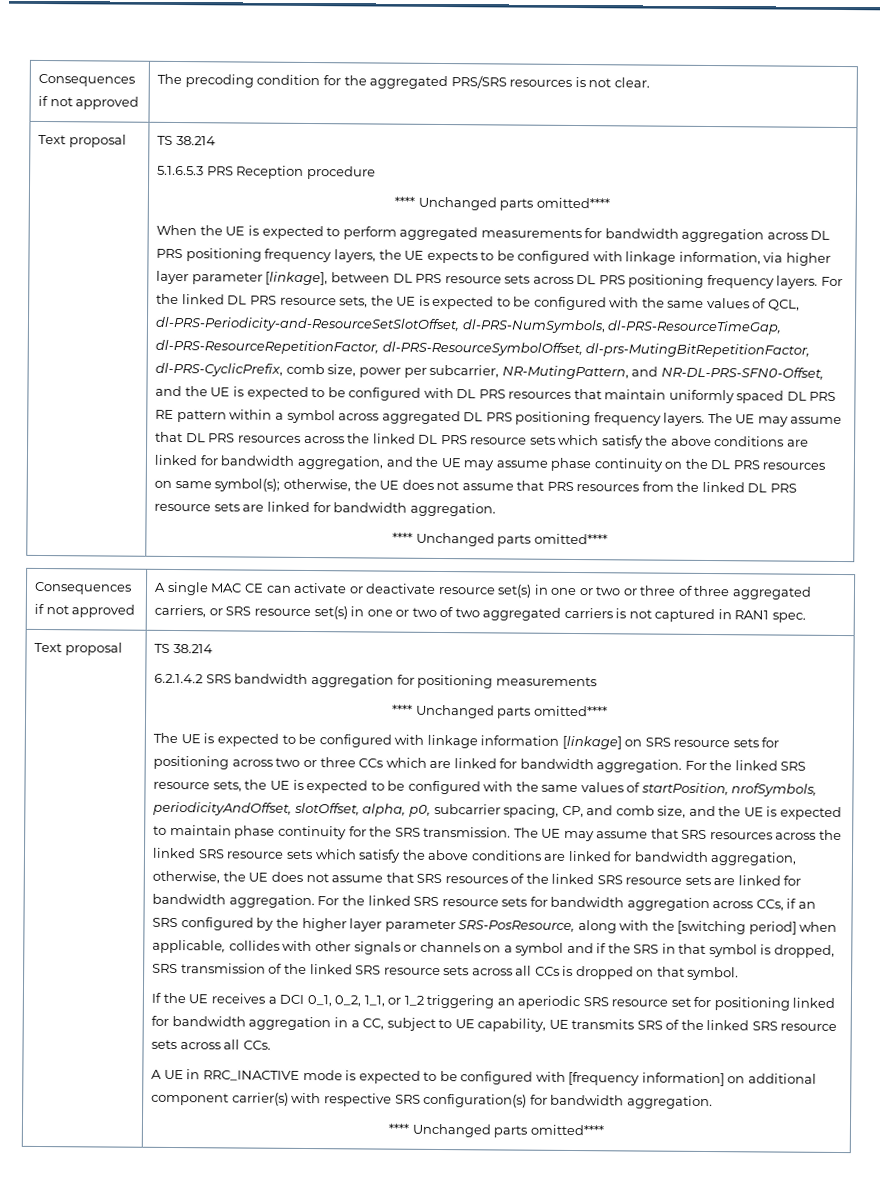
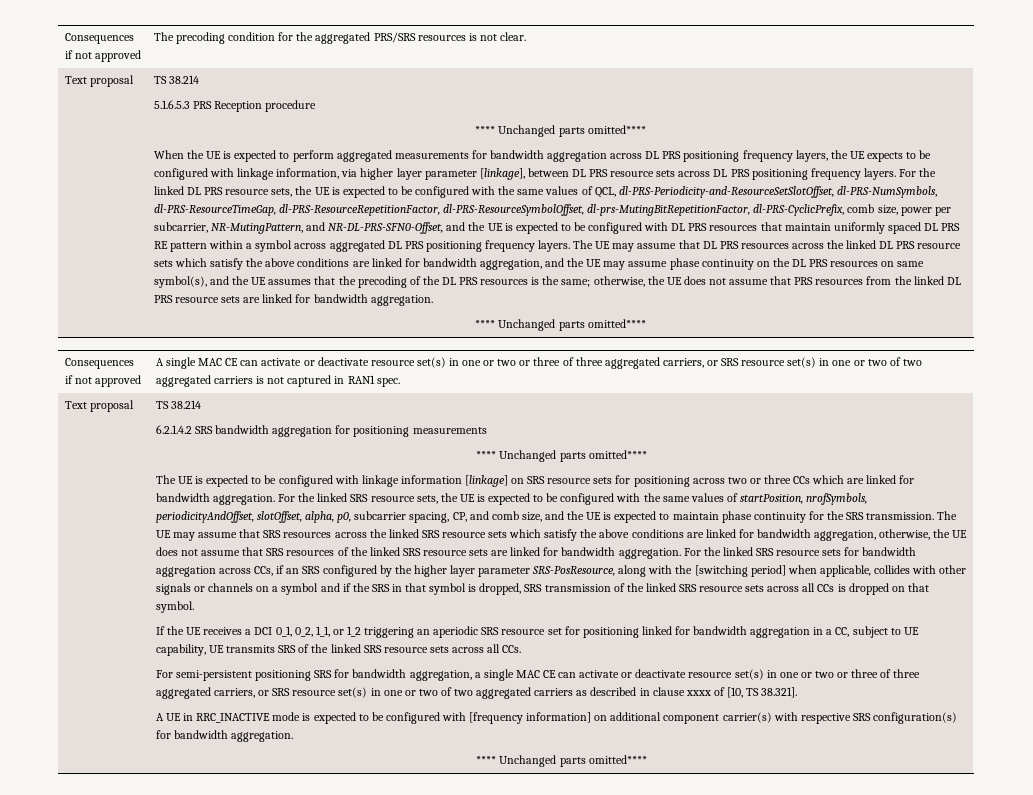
[214,478,281,492] symbol(s); -> [153,276,591,288] symbol(s), and the UE assumes that the precoding of the DL PRS resources is the same;
(271, 1045) none -> [155,669,921,681] [155,687,798,699] // For semi-persistent positioning SRS for bandwidth aggregation, a single MAC CE can activate or deactivate resource set(s) in one or two or three of three aggregated carriers, or SRS resource set(s) in one or two of two aggregated carriers as described in clause xxxx of [10, TS 38.321].

